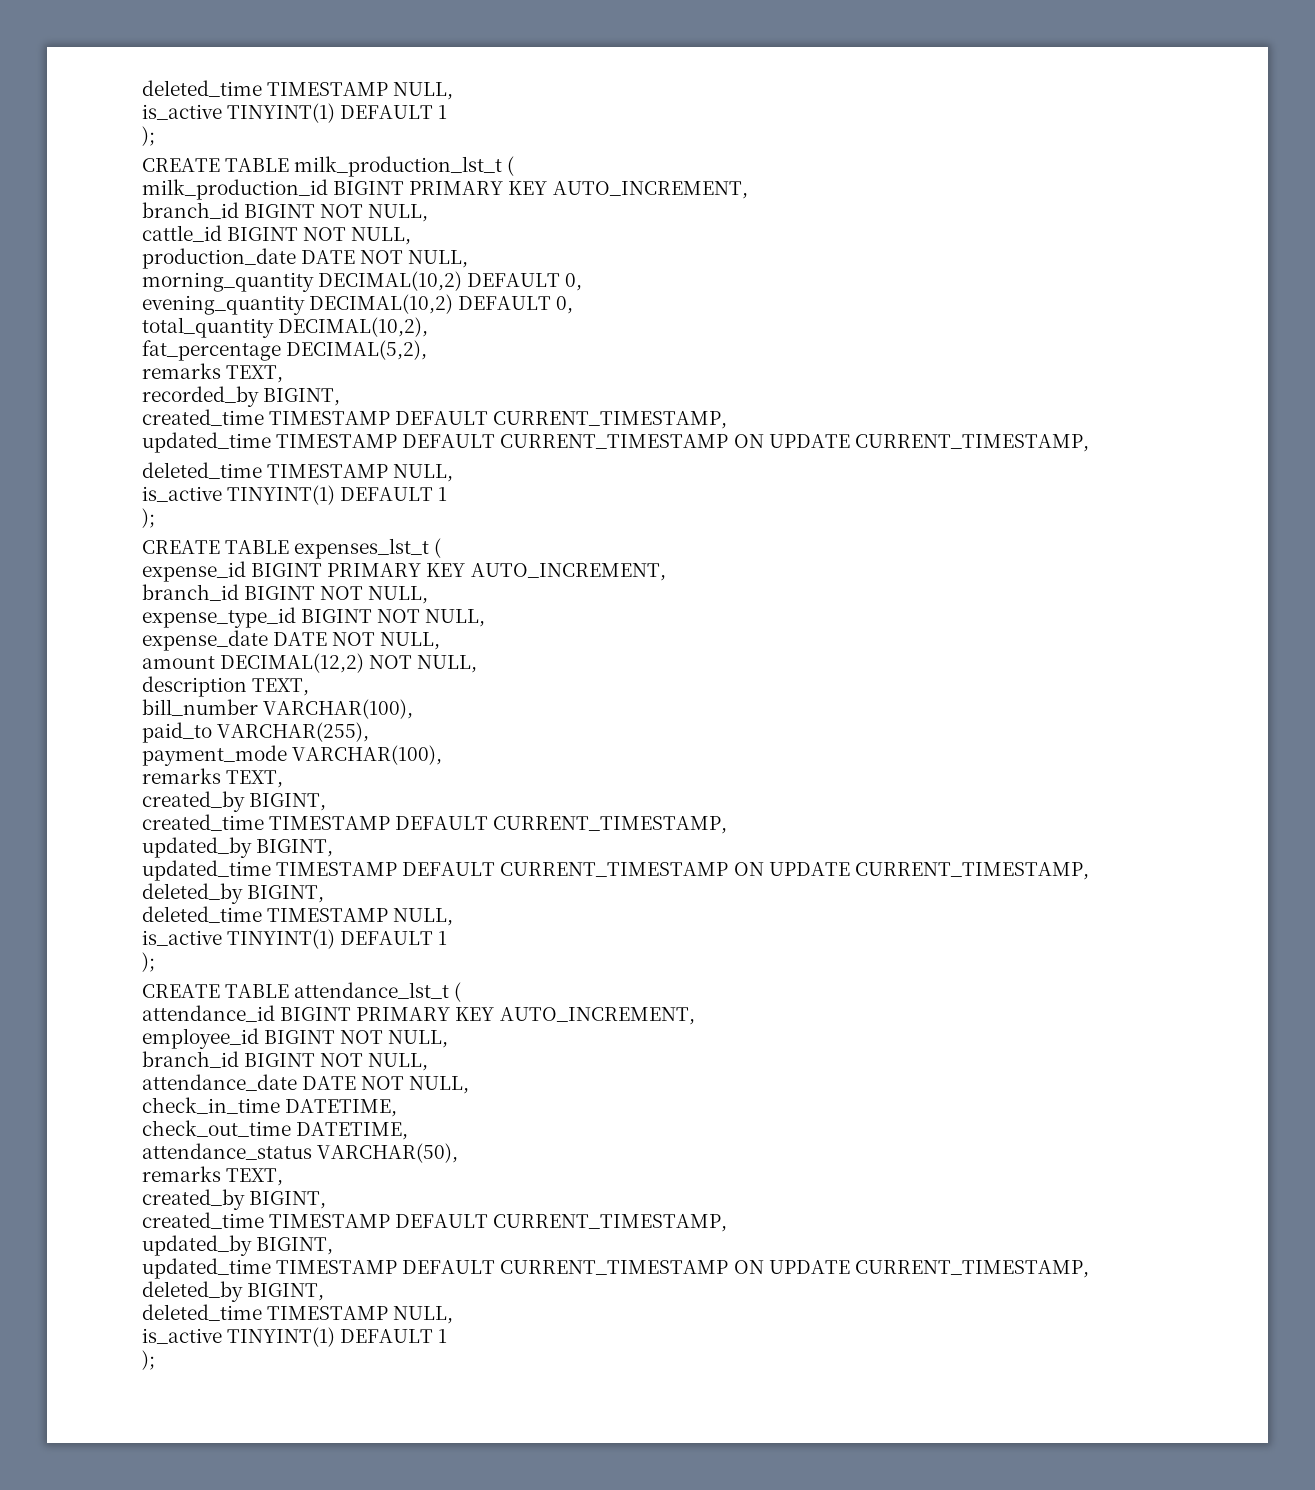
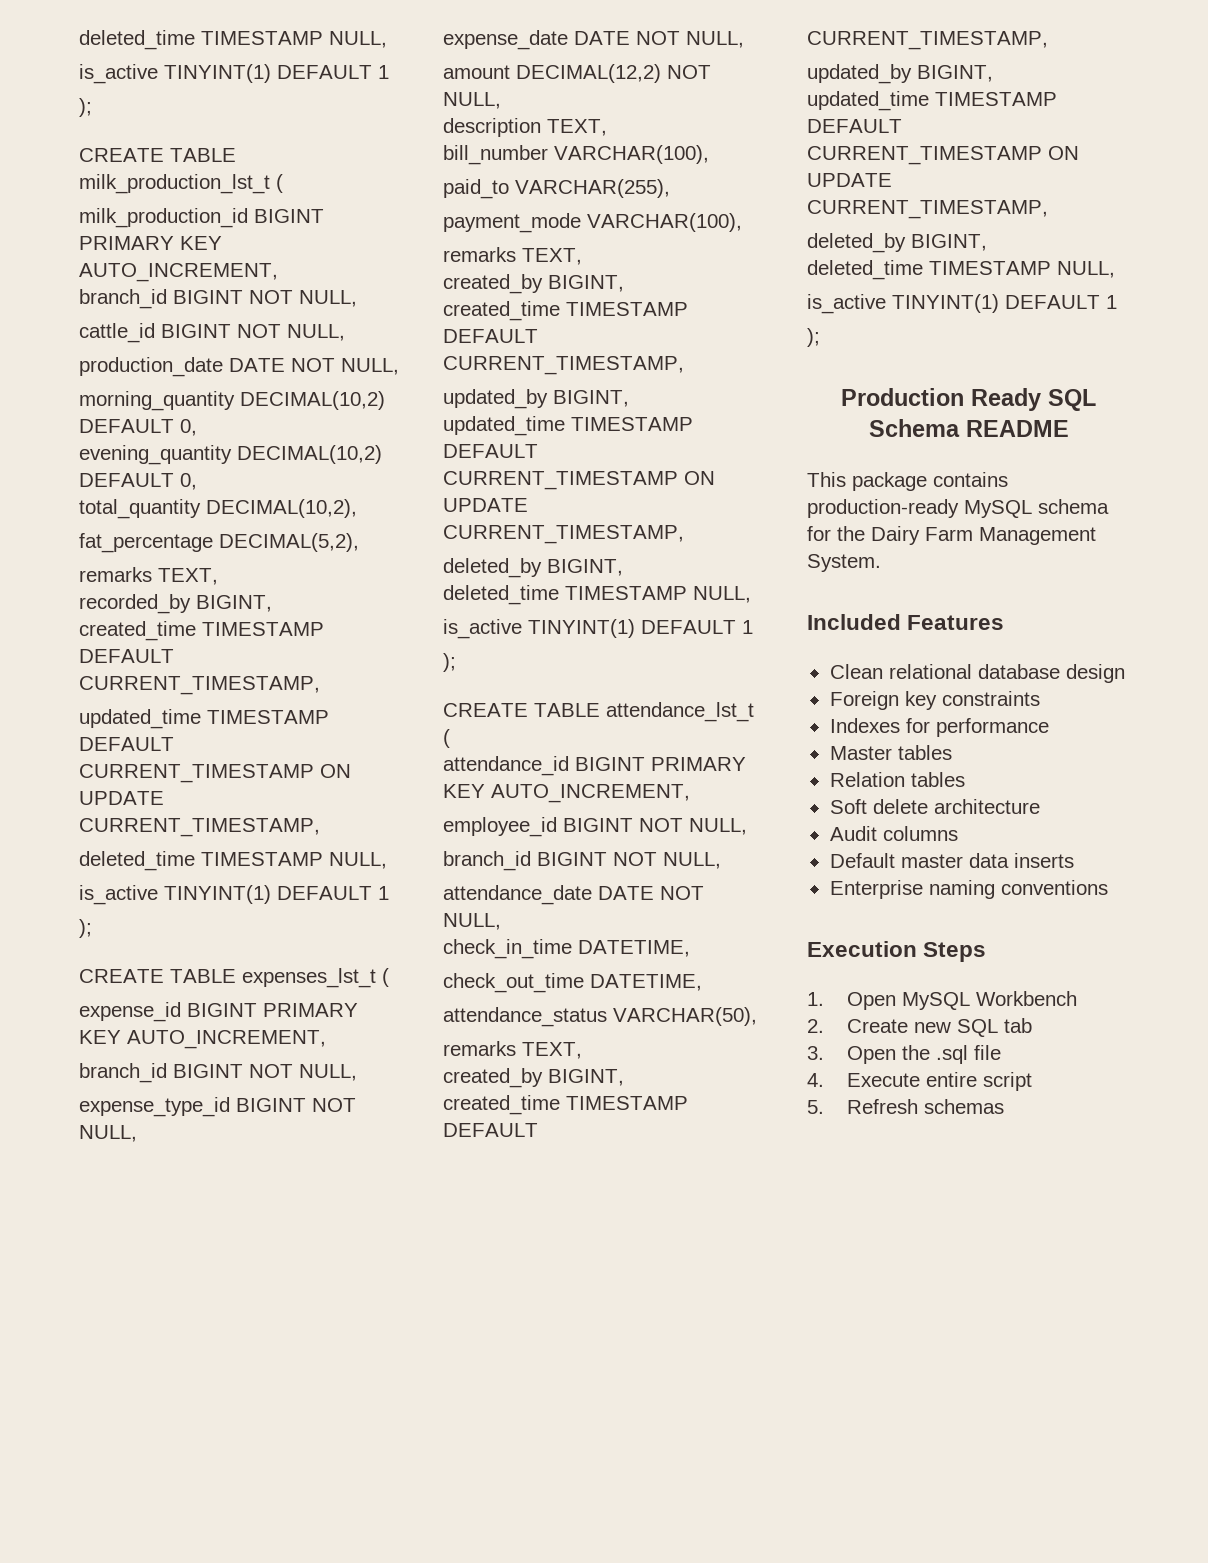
(155, 1360) none -> [841,388,1096,411] [868,419,1069,437] [807,472,1008,491] [807,499,1109,518] [807,526,1096,545] [807,554,881,572] [807,614,1005,630] [829,664,1125,683] [829,691,1040,710] [829,718,1049,737] [829,745,952,760] [829,772,965,787] [829,799,1040,814] [829,826,958,841] [829,853,1074,868] [829,880,1108,899] [807,941,987,962] [807,991,1077,1010] [807,1018,1032,1037] [807,1045,1001,1064] [807,1072,1032,1091] [807,1099,1004,1114] // Production Ready SQL Schema README // This package contains production-ready MySQL schema for the Dairy Farm Management System. // Included Features // Clean relational database design // Foreign key constraints // Indexes for performance // Master tables // Relation tables // Soft delete architecture // Audit columns // Default master data inserts // Enterprise naming conventions // Execution Steps // 1. Open MySQL Workbench // 2. Create new SQL tab // 3. Open the .sql file // 4. Execute entire script // 5. Refresh schemas

